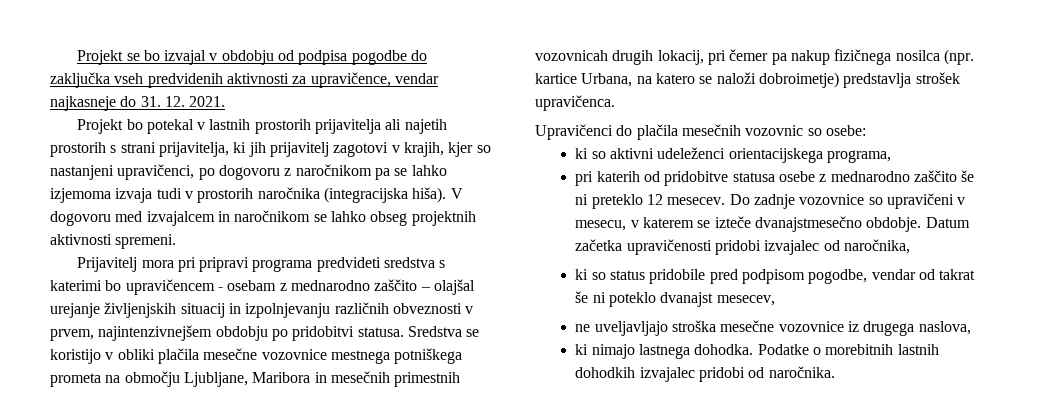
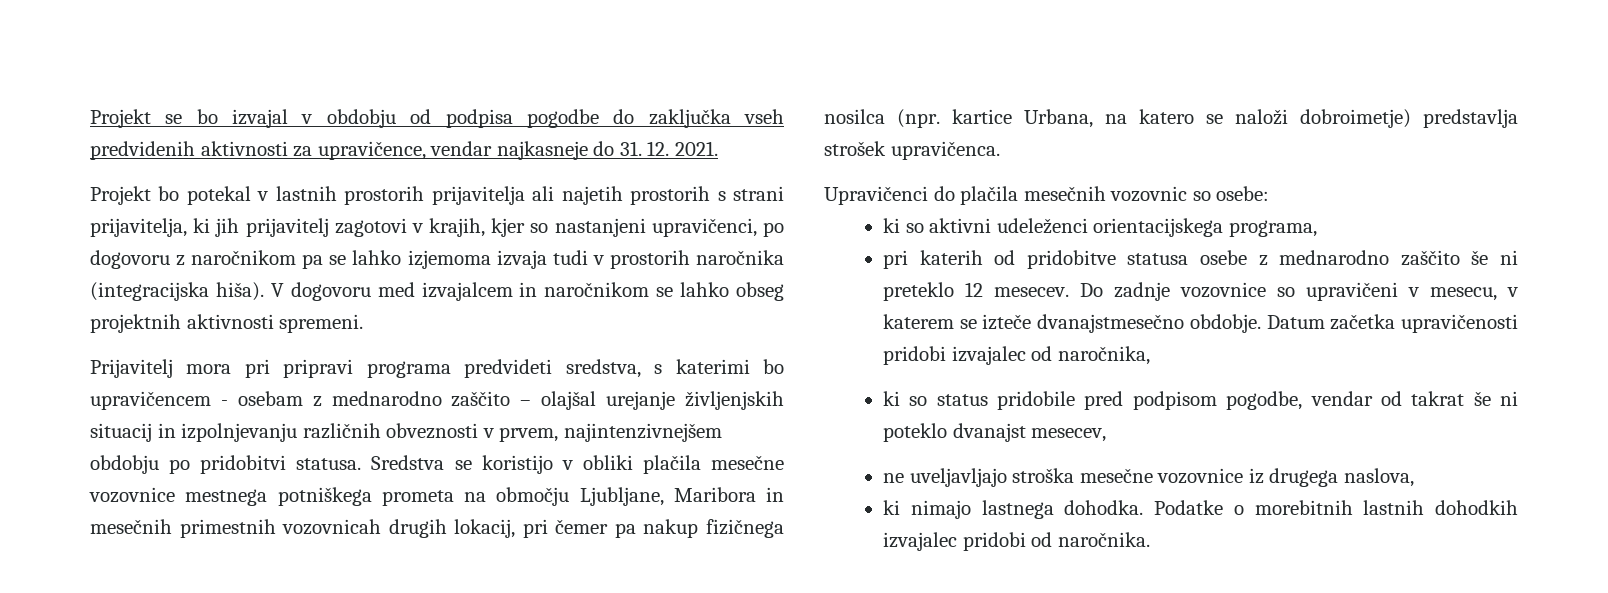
[384,257,436,268] sredstva -> [565,359,641,378] sredstva,

